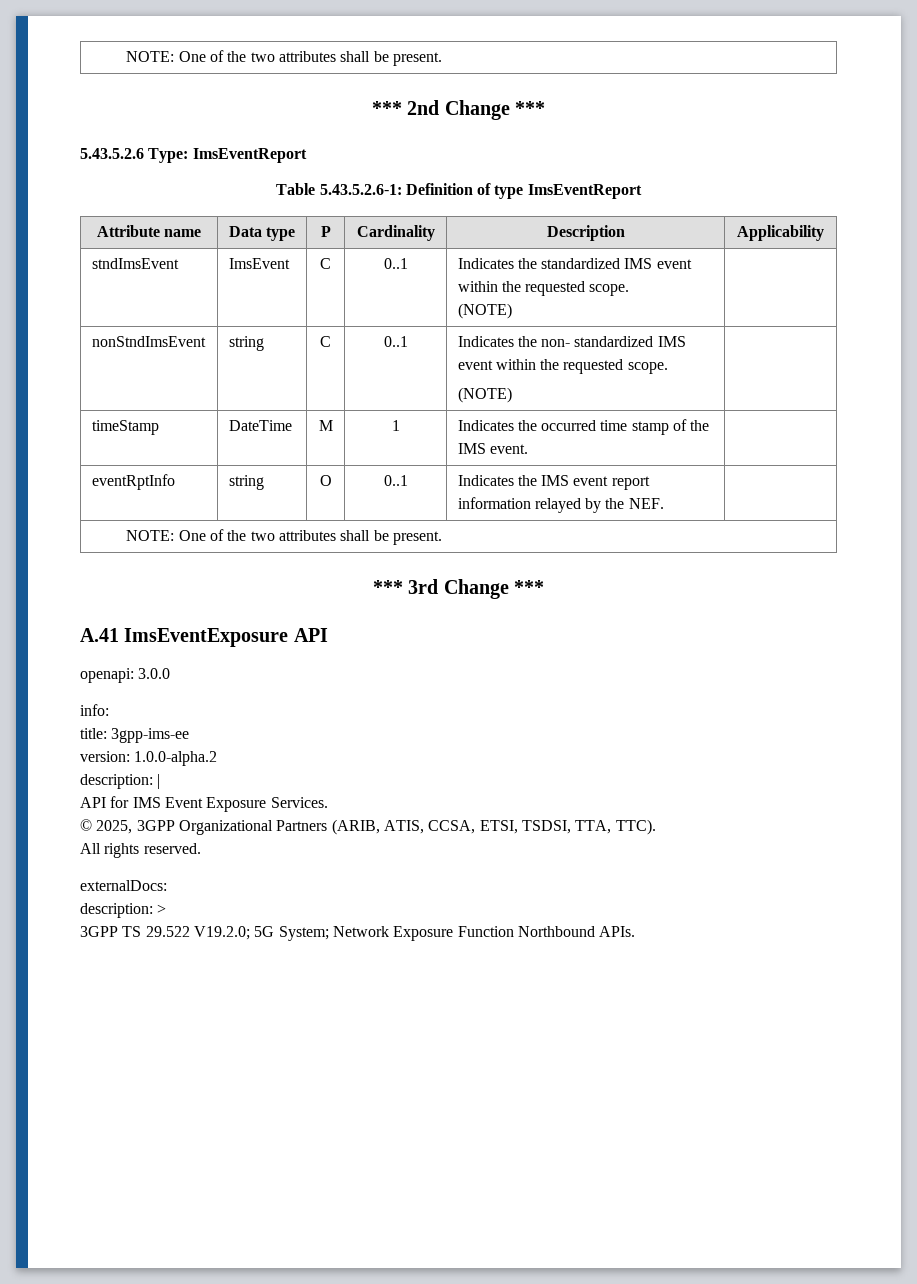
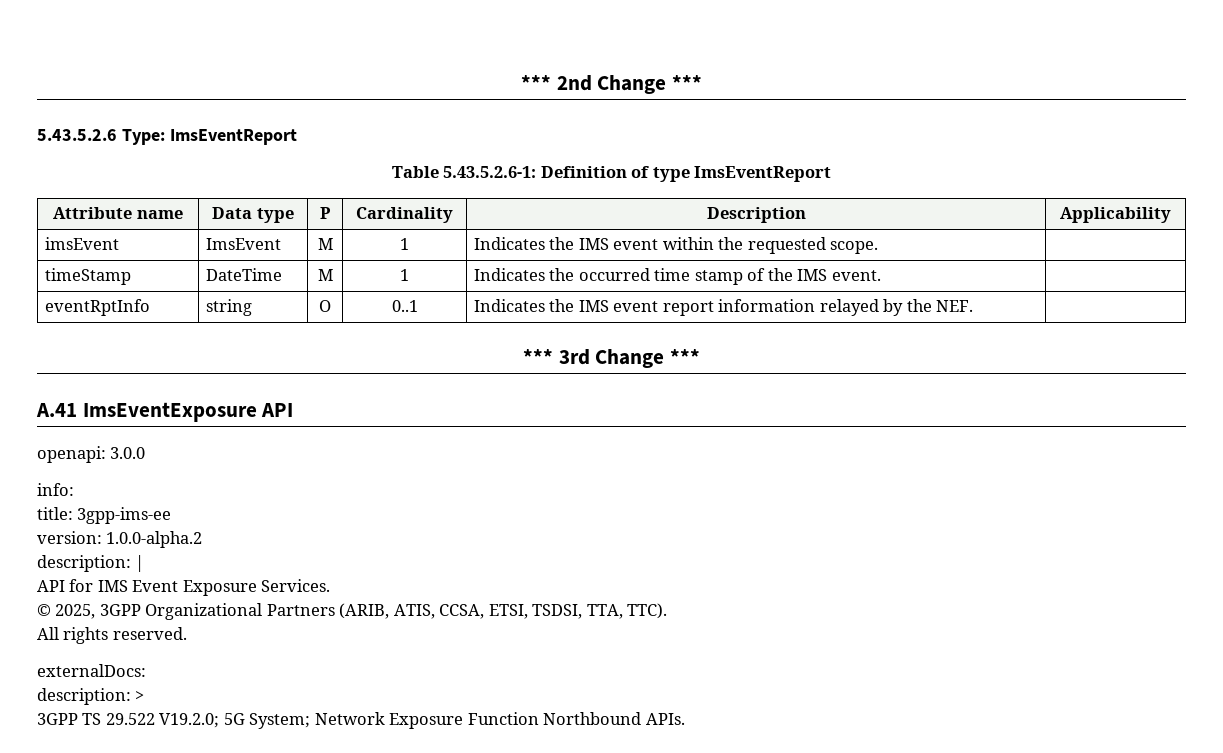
[126,50,442,66] NOTE: One of the two attributes shall be present. // -> (520, 82) none
[91,258,179,269] stndImsEvent -> [44,237,119,250] imsEvent
[320,258,331,269] [383,258,408,269] [457,258,692,269] [457,281,630,296] [457,303,512,319] [91,336,206,347] [228,336,264,351] [320,336,331,347] [383,336,408,347] [457,336,686,347] [457,359,668,374] [457,387,512,403] C | 0..1 | Indicates the standardized IMS event within the requested scope. // (NOTE) | // nonStndImsEvent | string | C | 0..1 | Indicates the non- standardized IMS event within the requested scope. // (NOTE) -> [317,238,333,250] [400,238,409,250] [473,237,879,254] M | 1 | Indicates the IMS event within the requested scope.
[126,529,442,545] // NOTE: One of the two attributes shall be present. -> (973, 306) none

